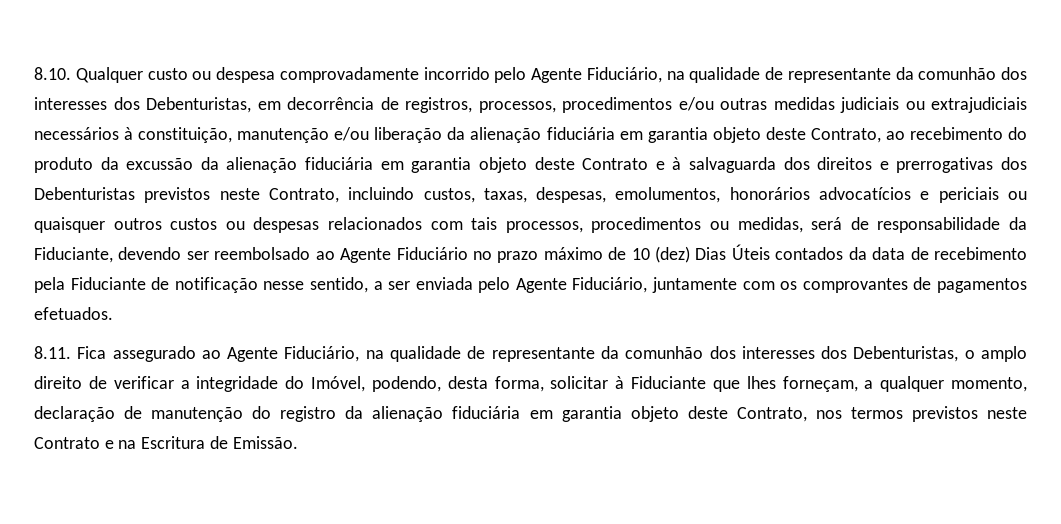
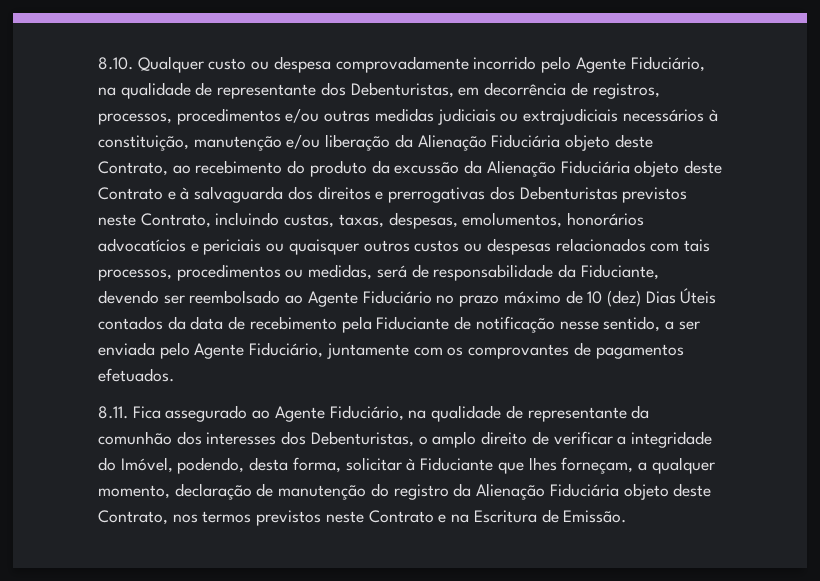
[895,67,1027,80] [34,97,107,110] da comunhão dos interesses -> (317, 91) none
[470,127,708,143] alienação fiduciária em garantia -> [417,134,561,151] Alienação Fiduciária
[226,157,472,173] alienação fiduciária em garantia -> [486,160,630,177] Alienação Fiduciária
[423,188,475,203] custos, -> [284,214,335,228] custas,
[372,406,622,422] alienação fiduciária em garantia -> [476,483,619,500] Alienação Fiduciária

